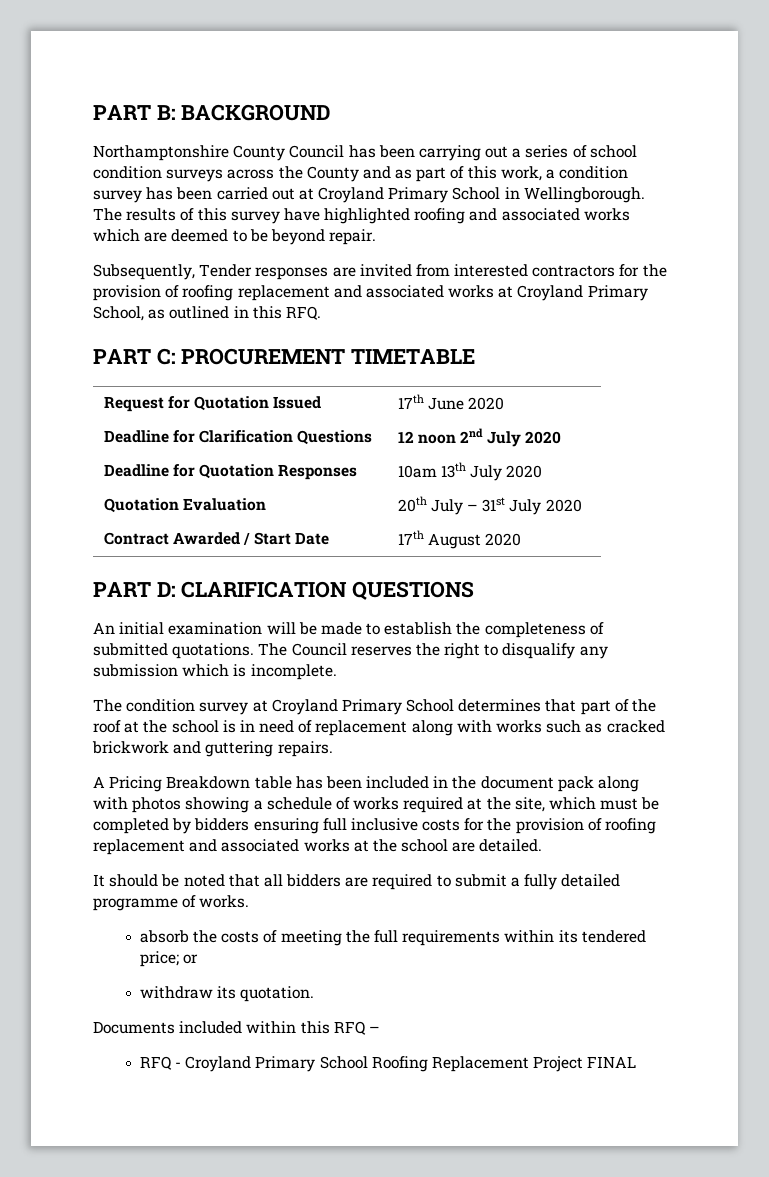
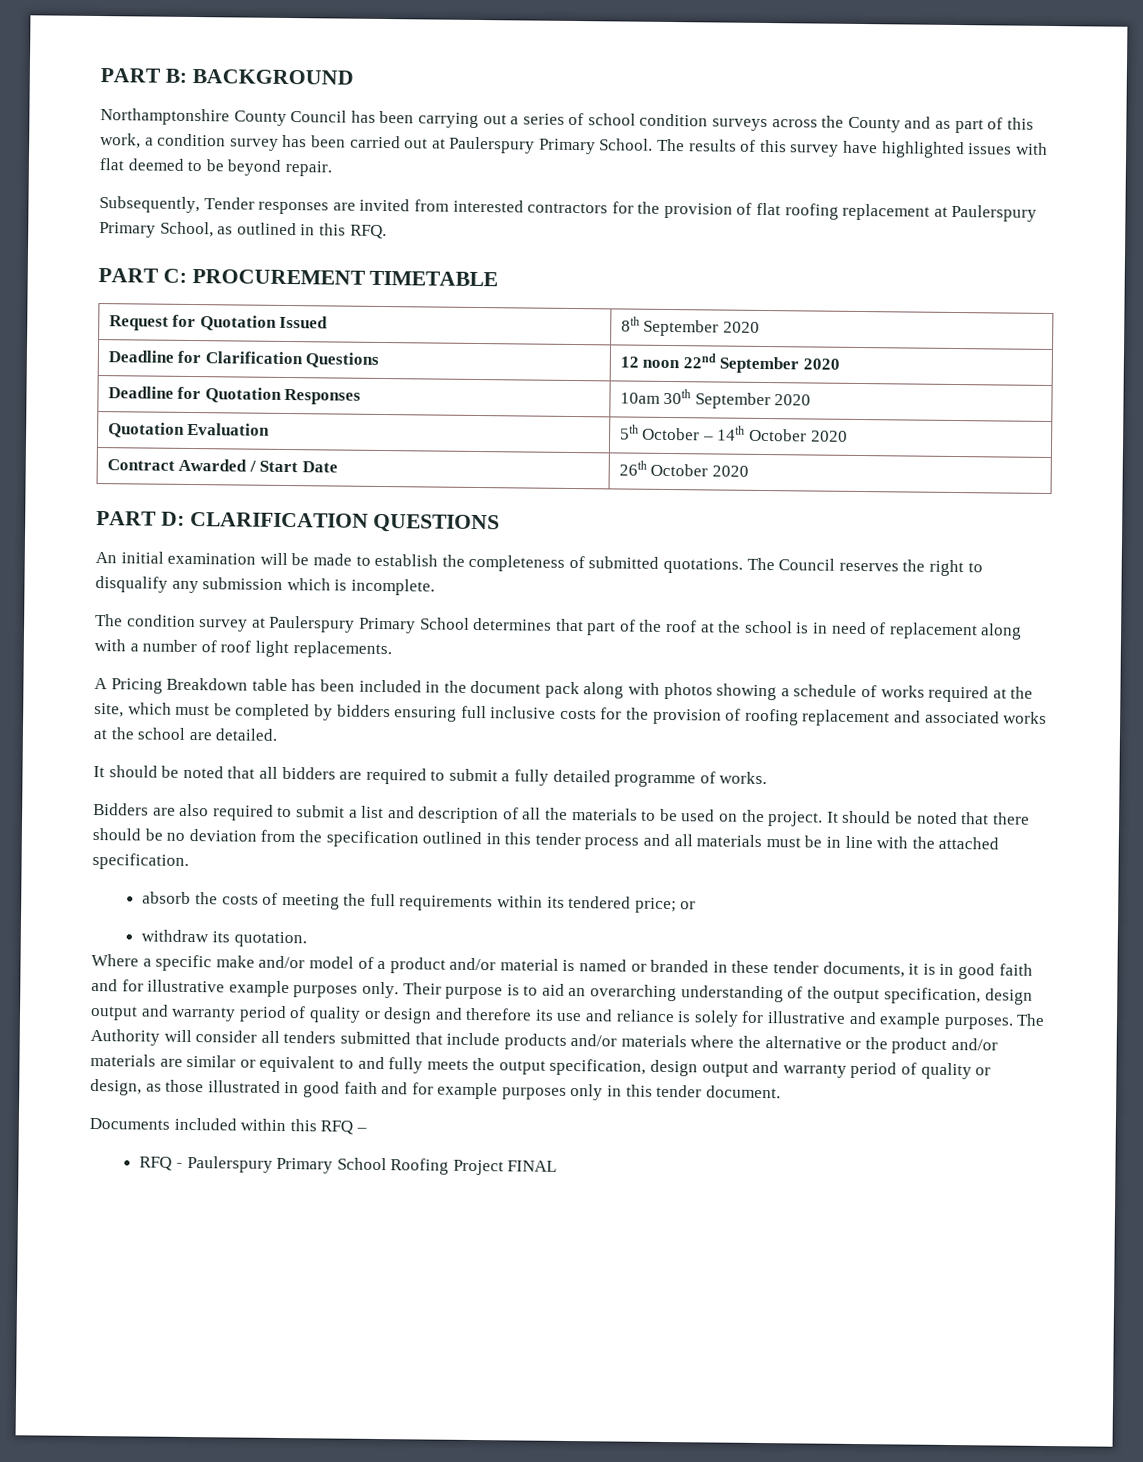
[318,187,645,203] Croyland Primary School in Wellingborough. -> [449,136,654,155] Paulerspury Primary School.
[414,208,630,224] [93,229,168,242] roofing and associated works which are -> [968,142,1048,155] [99,158,124,171] issues with flat
[182,285,584,301] roofing replacement and associated works at Croyland -> [756,202,1038,222] flat roofing replacement at Paulerspury
[397,394,464,410] 17th June -> [620,316,720,337] 8th September
[460,428,522,447] 2nd July -> [682,353,800,374] 22nd September
[440,462,503,481] 13th July -> [663,388,771,410] 30th September
[397,496,542,515] 20th July – 31st July -> [619,424,807,442] 5th October – 14th October
[397,530,481,549] 17th August -> [618,460,709,477] 26th October
[271,699,338,715] Croyland -> [269,615,356,633] Paulerspury
[496,720,665,733] [92,741,333,757] works such as cracked brickwork and guttering repairs. -> [129,639,392,659] a number of roof light replacements.
(250, 901) none -> [93,802,1030,827] [92,827,1000,850] [92,852,189,870] // Bidders are also required to submit a list and description of all the materials to be used on the project. It should be noted that there should be no deviation from the specification outlined in this tender process and all materials must be in line with the attached specification.
(315, 994) none -> [91,953,1033,980] [91,978,1033,1005] [90,1004,1046,1030] [90,1028,999,1054] [90,1053,992,1080] [90,1078,781,1101] // Where a specific make and/or model of a product and/or material is named or branded in these tender documents, it is in good faith and for illustrative example purposes only. Their purpose is to aid an overarching understanding of the output specification, design output and warranty period of quality or design and therefore its use and reliance is solely for illustrative and example purposes. The Authority will consider all tenders submitted that include products and/or materials where the alternative or the product and/or materials are similar or equivalent to and fully meets the output specification, design output and warranty period of quality or design, as those illustrated in good faith and for example purposes only in this tender document.
[185,1056,252,1072] Croyland -> [186,1155,273,1173] Paulerspury
[432,1056,530,1072] Replacement -> (450, 1166) none

